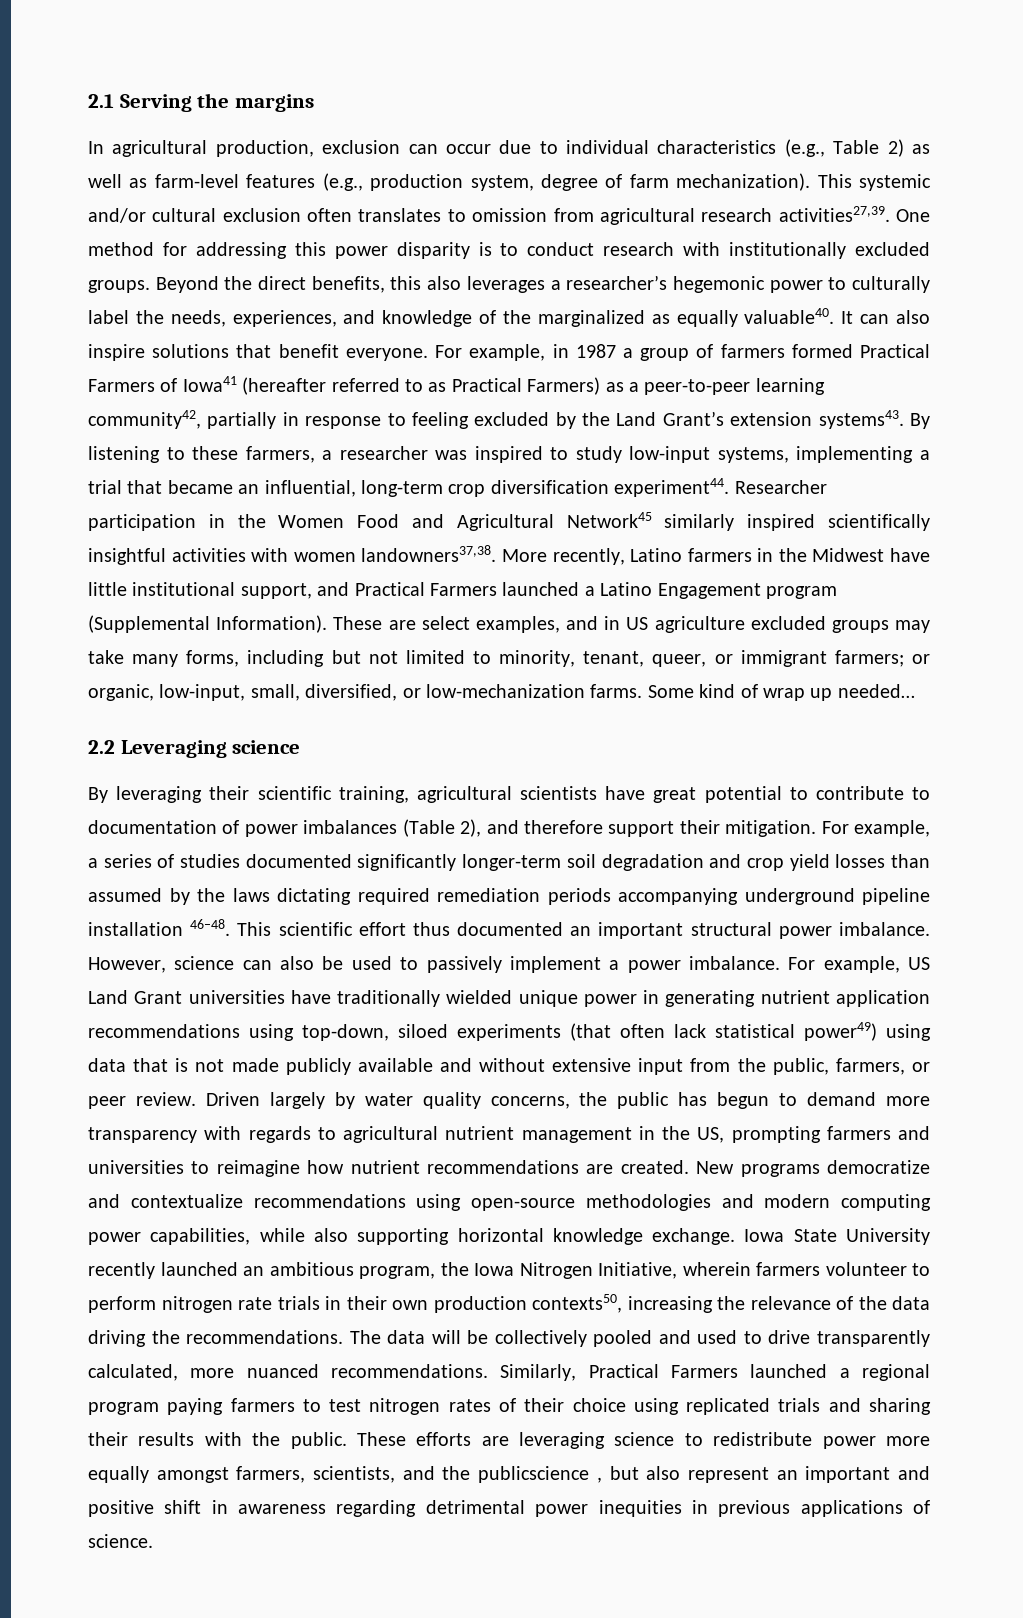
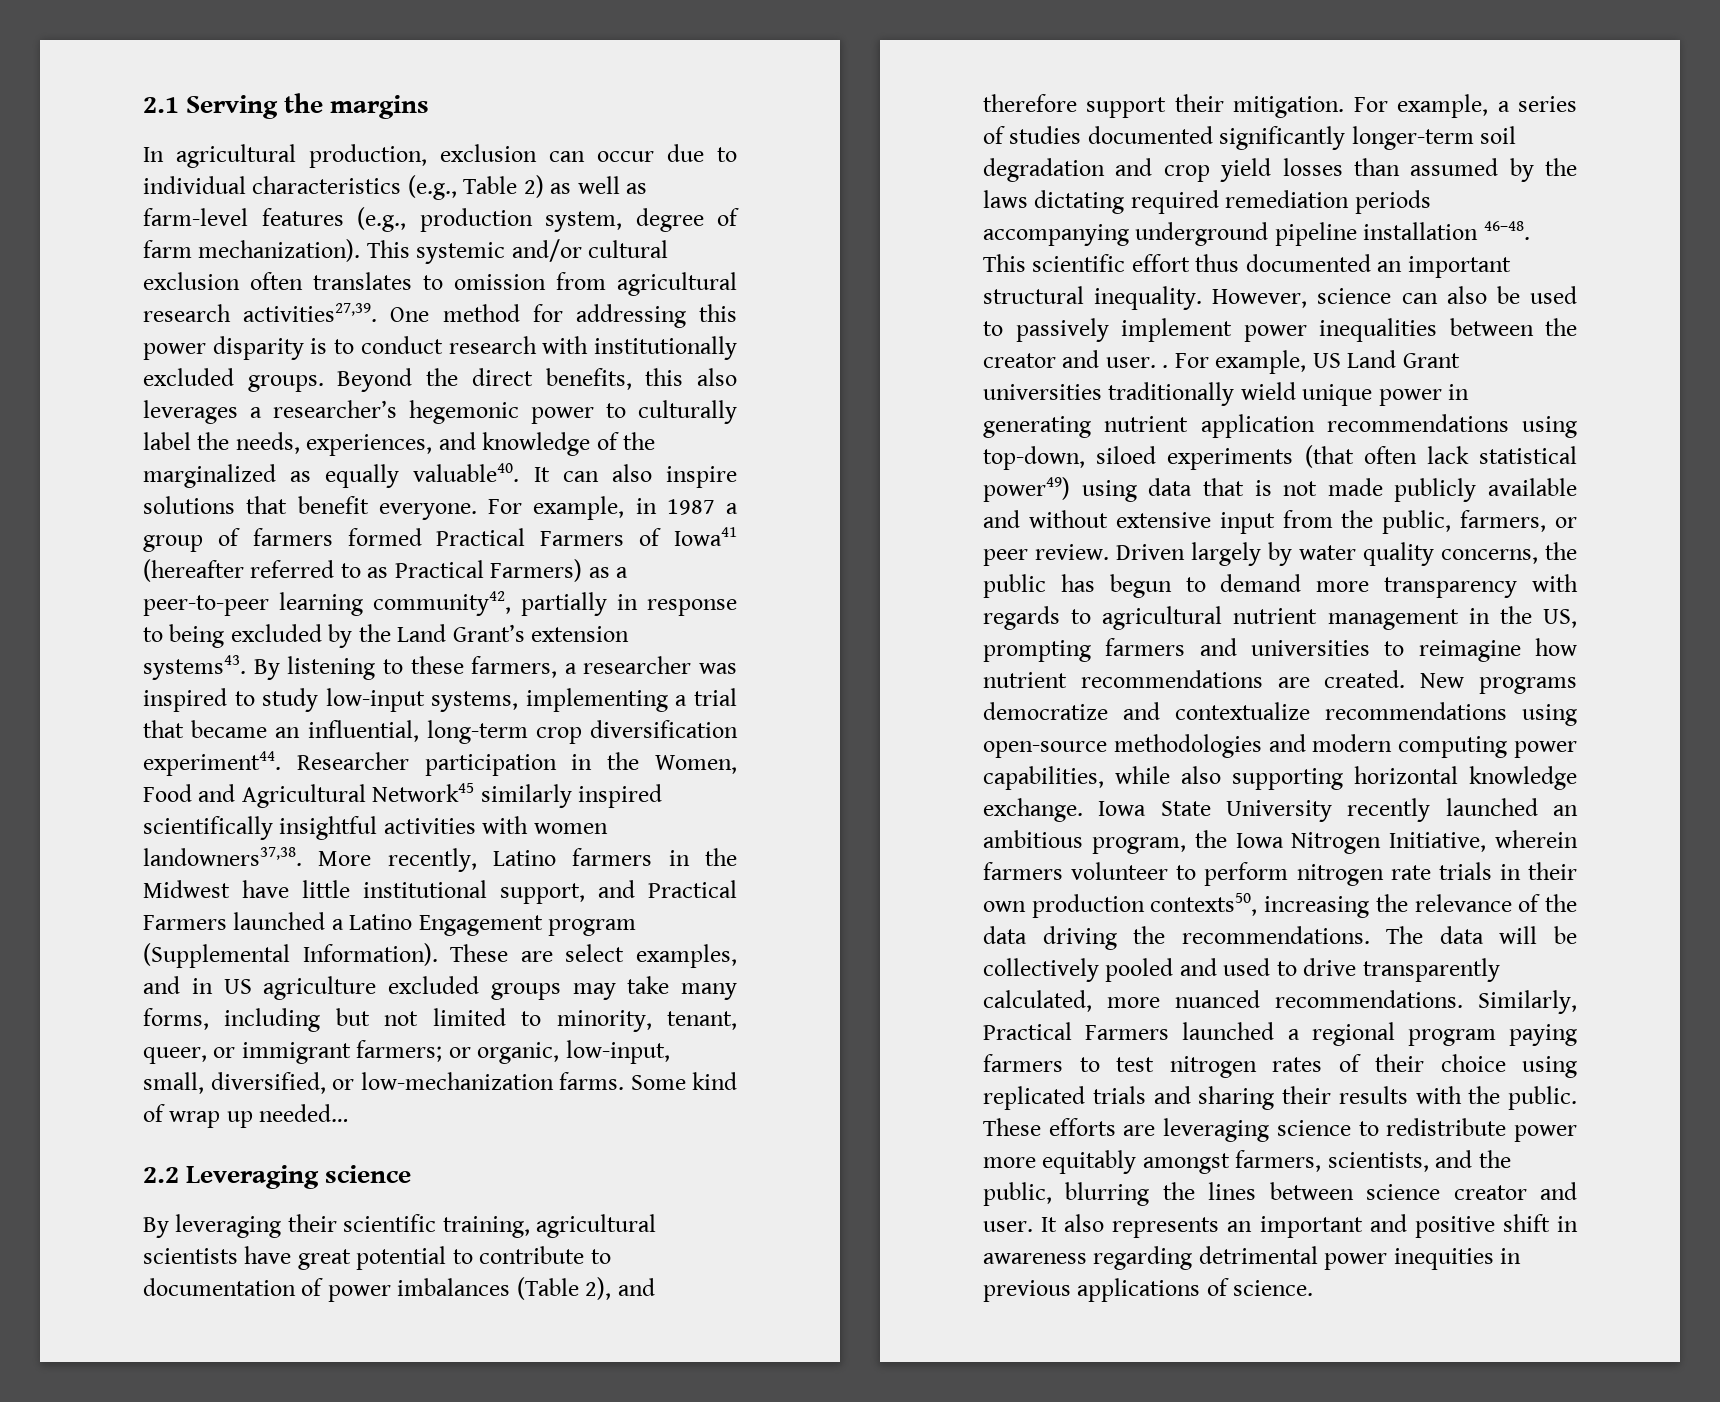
[411,412,469,429] feeling -> [169,624,225,648] being
[278,515,345,528] Women -> [655,755,737,774] Women,
[778,922,930,939] power imbalance. -> [1094,286,1203,310] inequality.
[609,956,780,973] a power imbalance. -> [1243,318,1577,342] [983,350,1169,368] power inequalities between the creator and user. .
[290,990,513,1007] have traditionally wielded -> [1108,382,1296,406] traditionally wield
[88,1466,149,1483] equally -> [1042,1150,1137,1174] equitably
[478,1466,769,1483] publicscience , but also represent -> [983,1182,1577,1206] [983,1214,1220,1238] public, blurring the lines between science creator and user. It also represents

